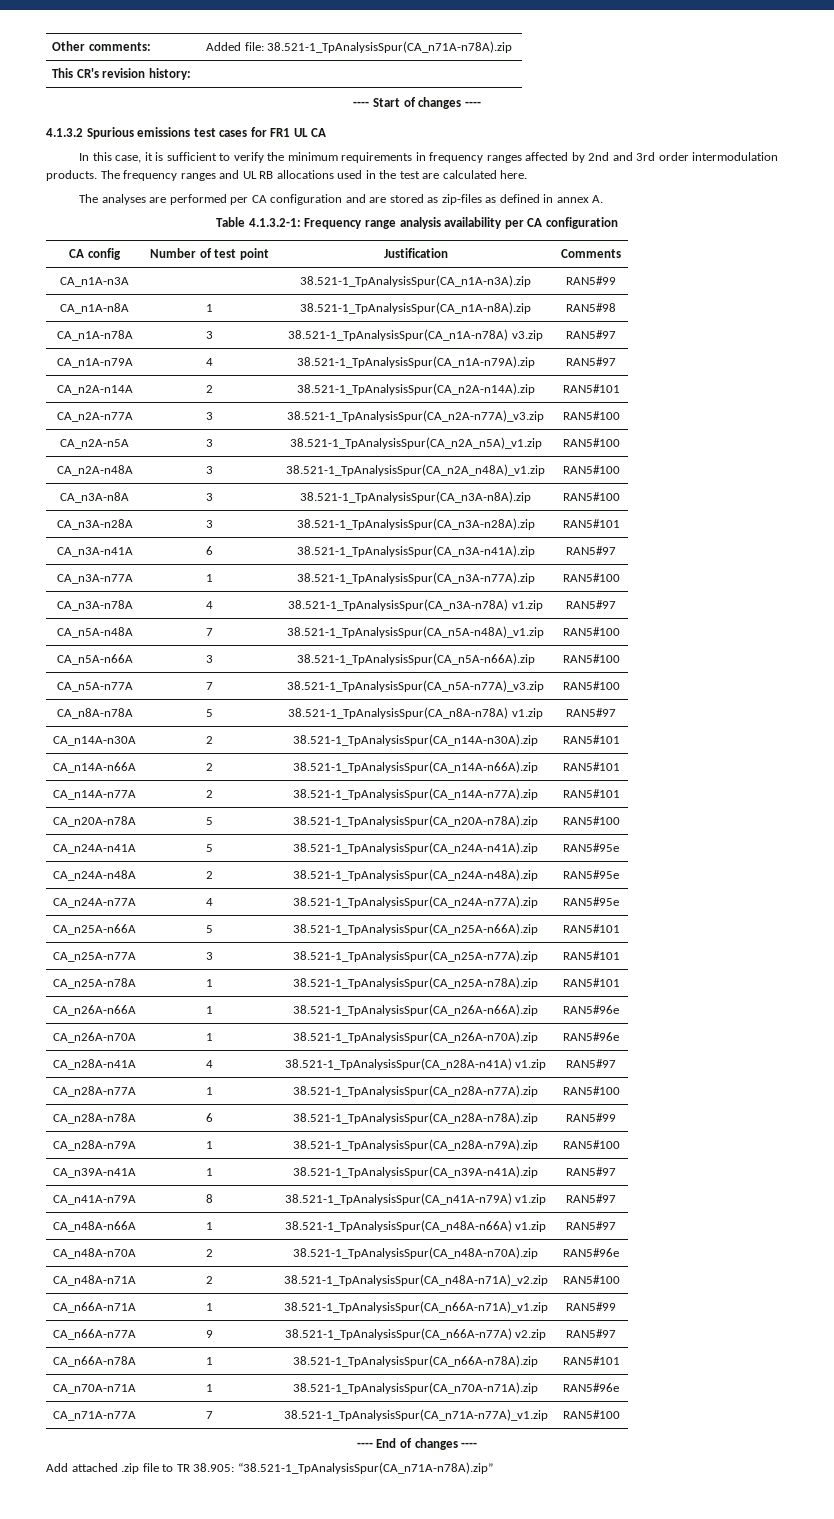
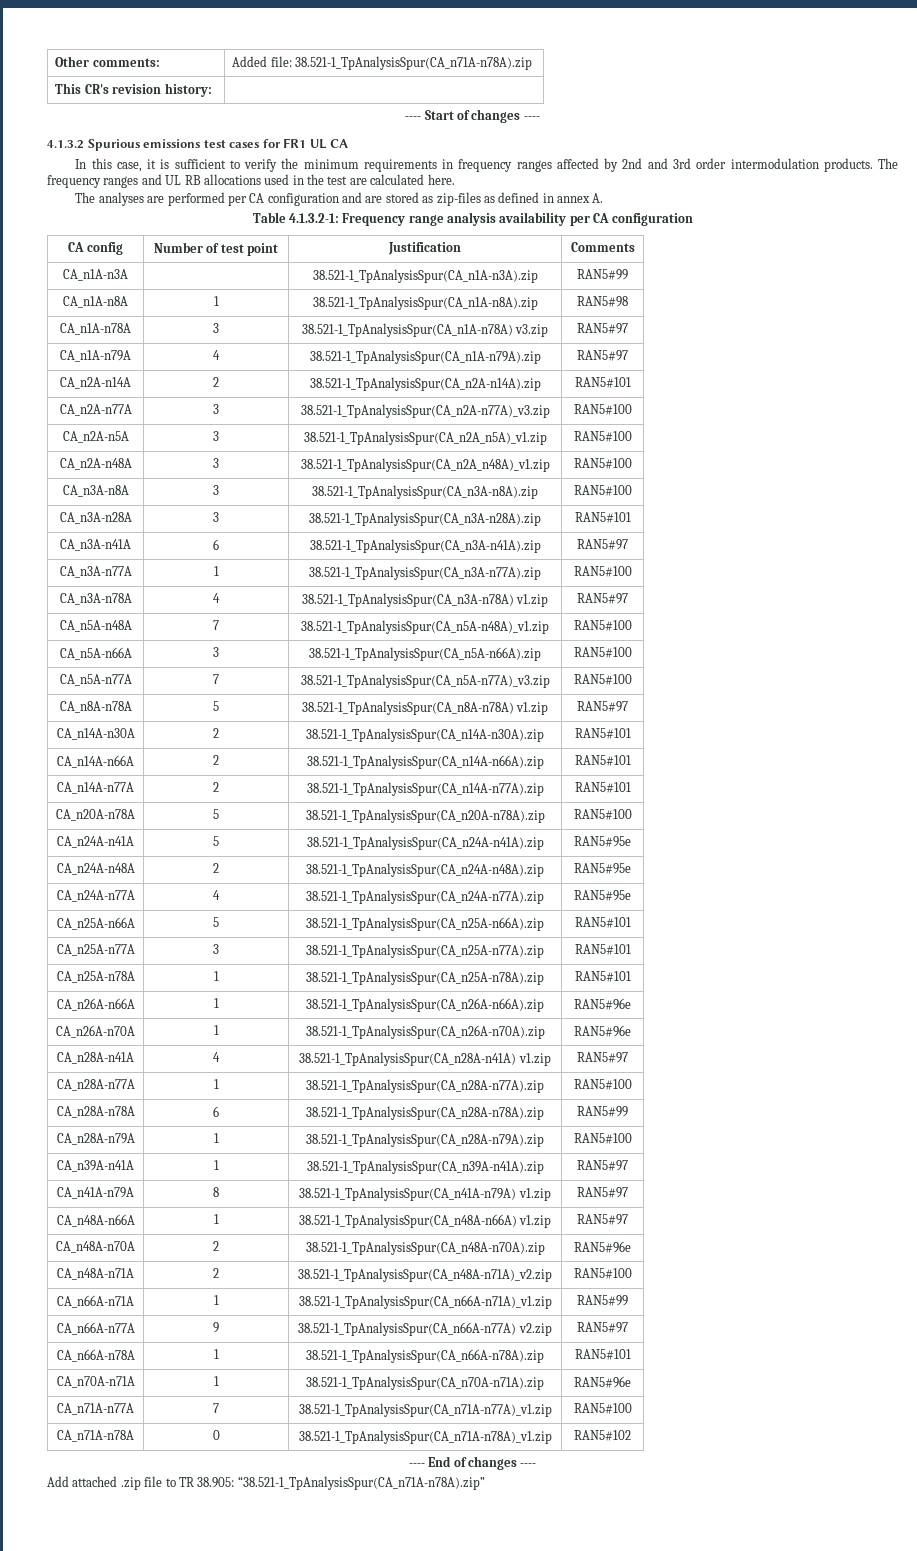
(620, 1414) none -> [57,1430,134,1442] [212,1430,220,1440] [298,1430,552,1444] [574,1430,631,1441] // CA_n71A-n78A | 0 | 38.521-1_TpAnalysisSpur(CA_n71A-n78A)_v1.zip | RAN5#102

